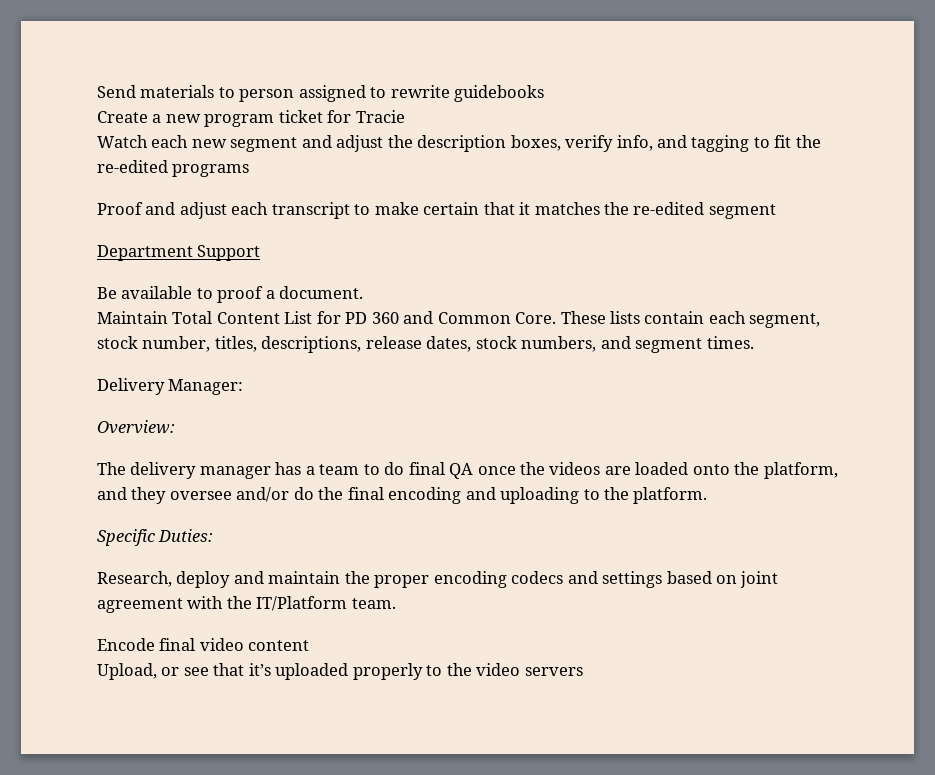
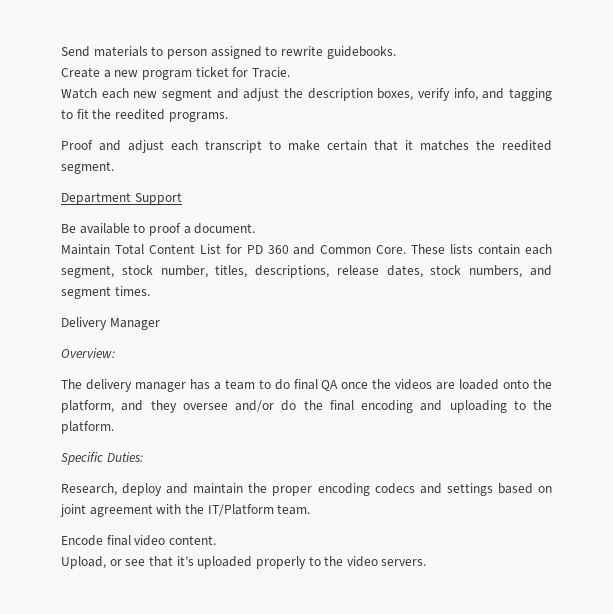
[454,85,545,102] guidebooks -> [326,46,396,59] guidebooks.
[355,110,405,123] Tracie -> [251,67,290,78] Tracie.
[97,160,250,177] re-edited programs -> [114,109,228,122] reedited programs.
[633,202,776,219] re-edited segment -> [502,140,552,151] [61,161,114,174] reedited segment.
[168,379,244,395] Manager: -> [109,318,160,330] Manager
[248,640,310,651] content -> [168,535,216,545] content.
[524,667,583,676] servers -> [381,559,427,566] servers.

